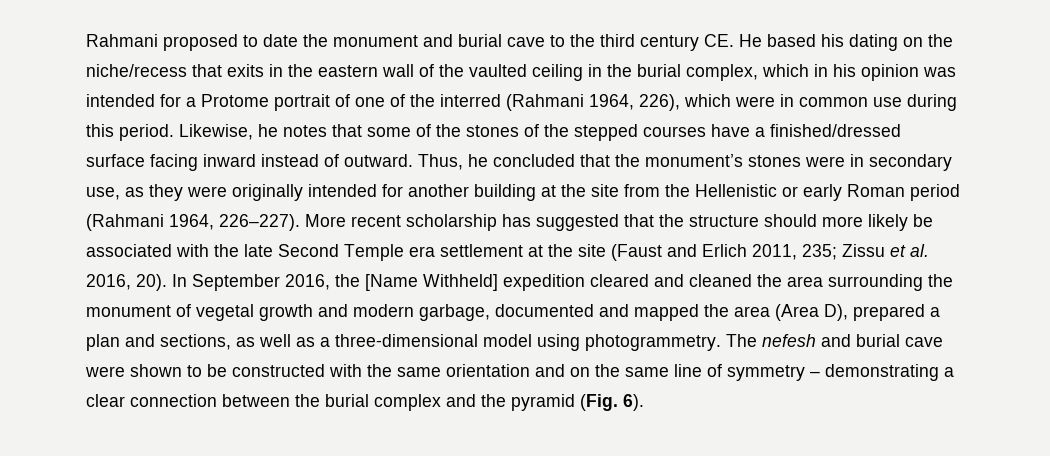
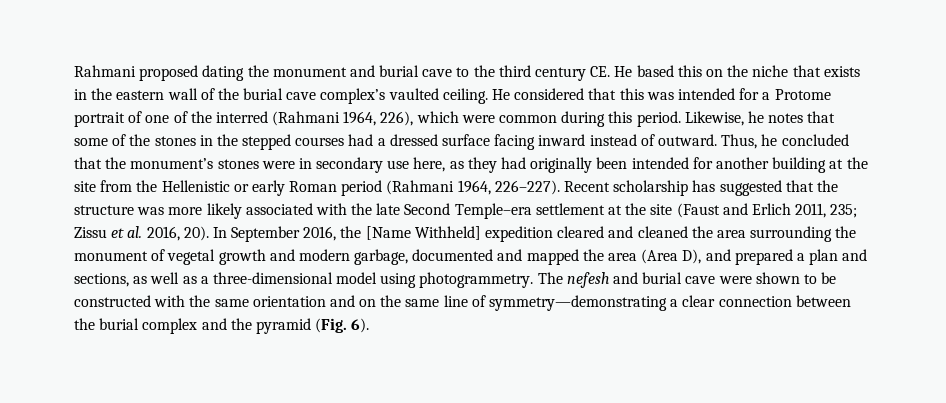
[243,34,298,47] to date -> [202,65,245,81] dating
[821,34,953,51] [86,64,264,77] his dating on the niche/recess that exits -> [677,65,860,77] this on the niche that exists
[469,64,919,81] vaulted ceiling in the burial complex, which in his opinion -> [243,88,644,104] burial cave complex’s vaulted ceiling. He considered that this
[780,94,902,107] in common use -> [499,115,558,123] common
[524,124,539,137] of -> [199,135,213,146] in
[711,124,901,137] have a finished/dressed -> [348,134,438,146] had a dressed
[86,184,303,201] use, as they were originally -> [387,157,628,173] use here, as they had originally been
[305,214,401,227] More recent -> [564,181,611,192] Recent
[764,214,817,227] should -> [137,207,165,215] was
[913,214,933,227] be -> (242, 211) none
[344,244,435,261] Temple era -> [454,203,532,219] Temple–era
(848, 312) none -> [705,249,731,261] and
[727,364,939,381] symmetry – demonstrating -> [489,295,668,311] symmetry—demonstrating

